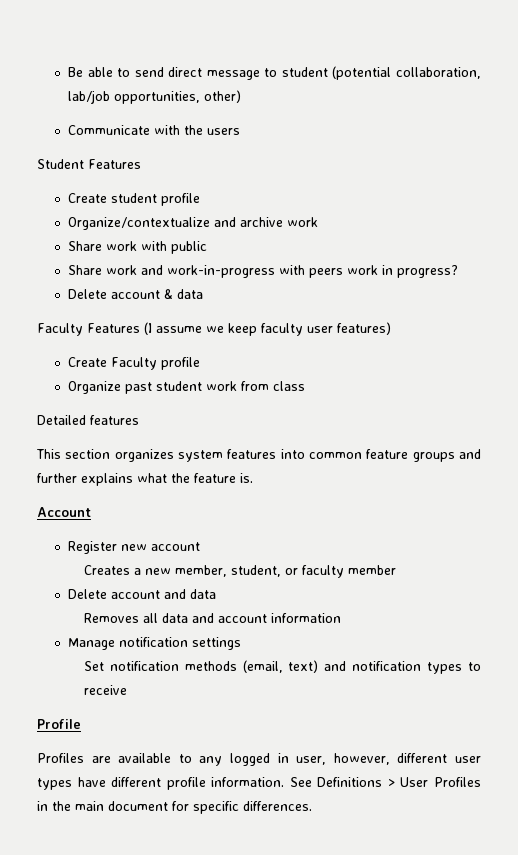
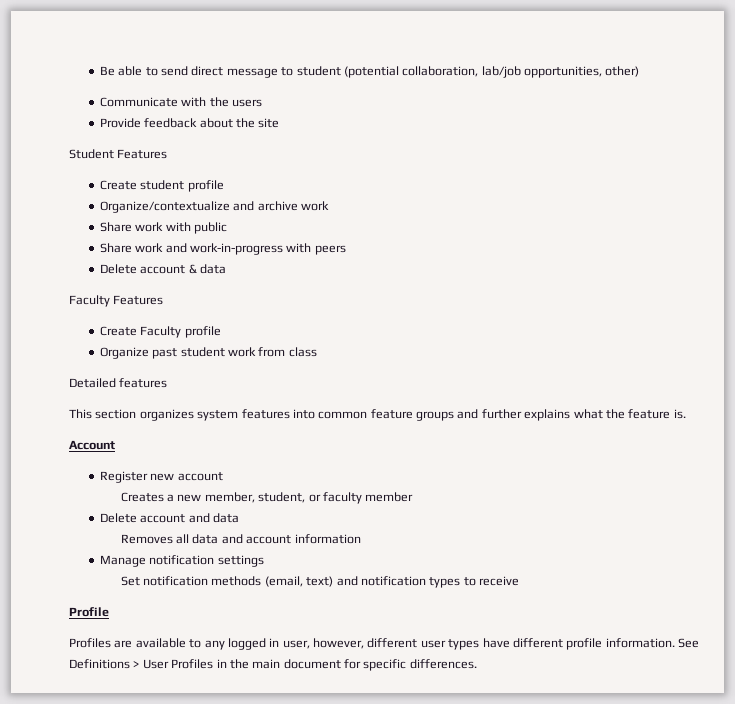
(241, 131) none -> [99,118,280,128] // Provide feedback about the site
[347,265,459,278] work in progress? -> (346, 250) none
[144,322,391,336] (I assume we keep faculty user features) -> (164, 300) none

